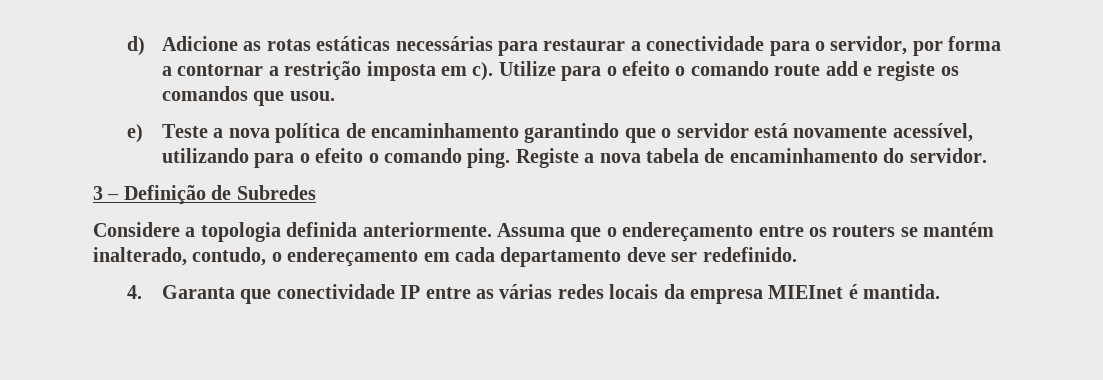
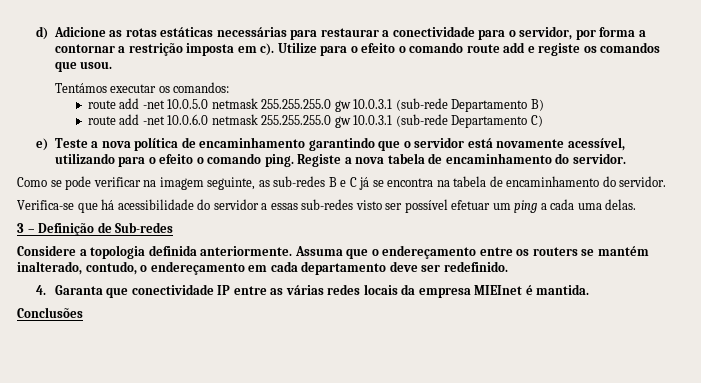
(335, 96) none -> [54,82,230,93] [87,98,544,112] [87,114,543,128] // Tentámos executar os comandos: // route add -net 10.0.5.0 netmask 255.255.255.0 gw 10.0.3.1 (sub-rede Departamento B) // route add -net 10.0.6.0 netmask 255.255.255.0 gw 10.0.3.1 (sub-rede Departamento C)
(987, 155) none -> [17,176,667,190] [17,199,637,213] // Como se pode verificar na imagem seguinte, as sub-redes B e C já se encontra na tabela de encaminhamento do servidor. // Verifica-se que há acessibilidade do servidor a essas sub-redes visto ser possível efetuar um ping a cada uma delas.
[236,185,316,200] Subredes -> [115,222,174,233] Sub-redes
(941, 291) none -> [17,307,83,318] // Conclusões

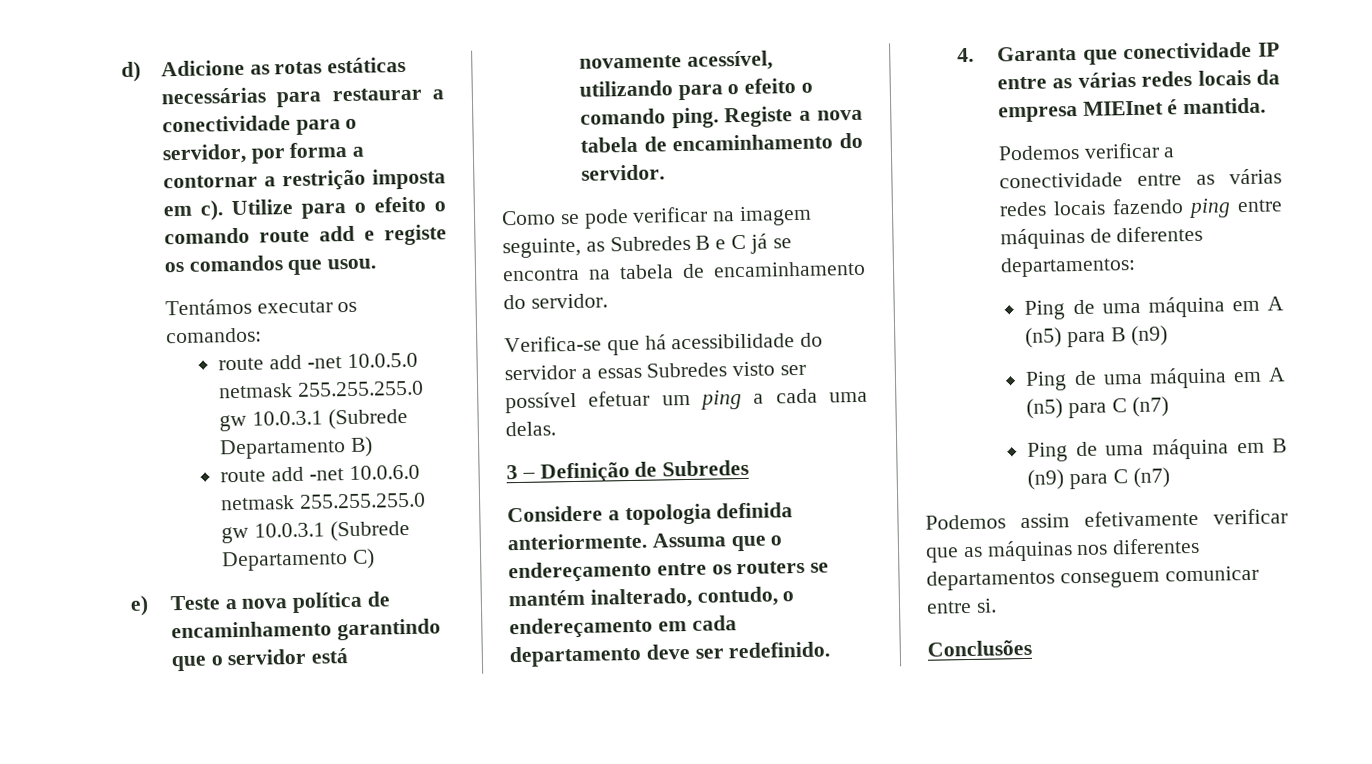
[395,98,448,111] (sub-rede -> [327,407,408,430] (Subrede
[395,114,448,127] (sub-rede -> [329,519,410,542] (Subrede
[273,176,326,187] sub-redes -> [609,235,691,252] Subredes
[301,199,354,210] sub-redes -> [646,362,728,378] Subredes
[115,222,174,233] Sub-redes -> [662,459,750,477] Subredes
(590, 289) none -> [997,142,1176,161] [998,168,1282,189] [998,198,1283,219] [999,225,1204,250] [999,255,1136,278] [1024,296,1284,320] [1025,325,1168,348] [1025,367,1286,391] [1026,396,1169,419] [1027,438,1287,462] [1027,467,1170,490] [925,508,1288,530] [925,537,1201,563] [926,565,1259,591] [926,598,997,614] // Podemos verificar a conectividade entre as várias redes locais fazendo ping entre máquinas de diferentes departamentos: // Ping de uma máquina em A (n5) para B (n9) // Ping de uma máquina em A (n5) para C (n7) // Ping de uma máquina em B (n9) para C (n7) // Podemos assim efetivamente verificar que as máquinas nos diferentes departamentos conseguem comunicar entre si.

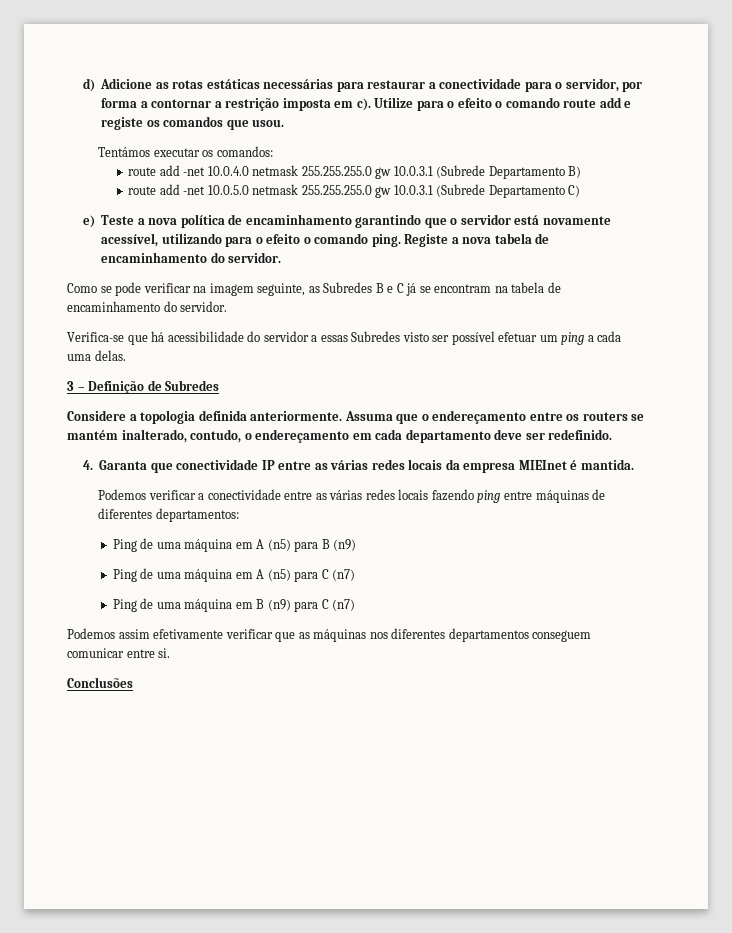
[346,352,418,369] 10.0.5.0 -> [207,166,249,176] 10.0.4.0
[348,464,420,481] 10.0.6.0 -> [207,185,249,195] 10.0.5.0
[502,267,580,282] encontra -> [434,284,492,293] encontram

